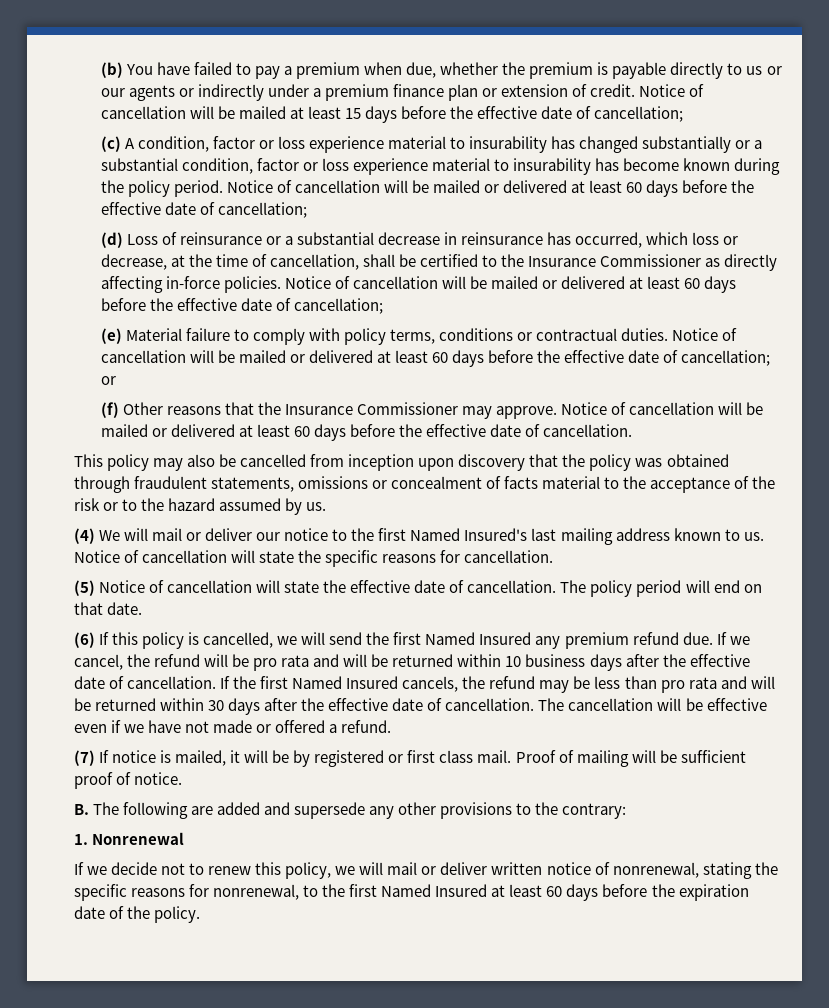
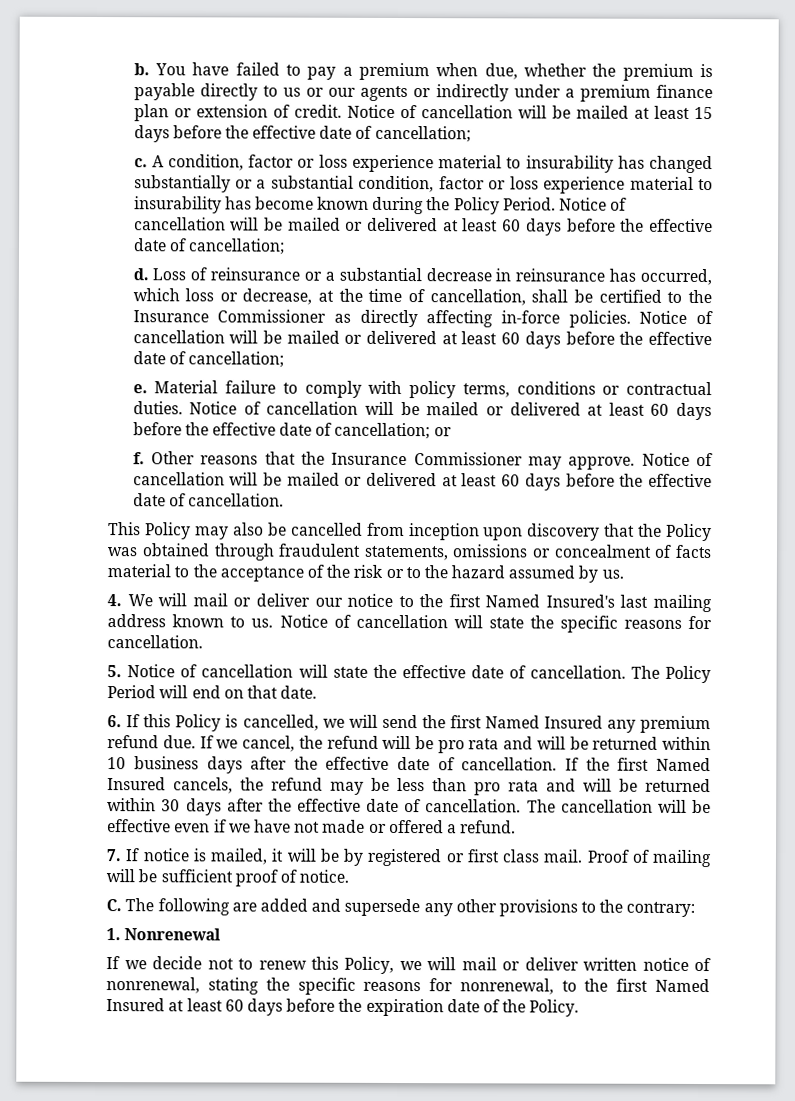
[100,62,123,78] (b) -> [133,63,150,76] b.
[100,136,121,152] (c) -> [133,158,148,168] c.
[127,180,223,197] policy period. -> [453,197,556,215] Policy Period.
[100,232,123,248] (d) -> [132,268,149,281] d.
[100,328,122,344] (e) -> [132,384,148,394] e.
[100,402,119,418] (f) -> [132,452,145,465] f.
[106,454,149,471] policy -> [145,522,192,540] Policy
[589,454,632,471] policy -> [666,523,712,542] Policy
[73,528,95,544] (4) -> [107,594,123,607] 4.
[73,580,95,596] (5) -> [107,665,123,678] 5.
[590,580,682,597] policy period -> [665,665,711,684] [107,685,157,699] Policy Period
[73,632,95,648] (6) -> [107,715,123,728] 6.
[141,632,184,649] policy -> [175,714,222,732] Policy
[73,750,95,766] (7) -> [106,849,123,862] 7.
[73,804,89,815] B. -> [106,899,123,912] C.
[285,862,332,879] policy, -> [344,956,395,974] Policy,
[153,906,200,923] policy. -> [529,999,580,1017] Policy.

